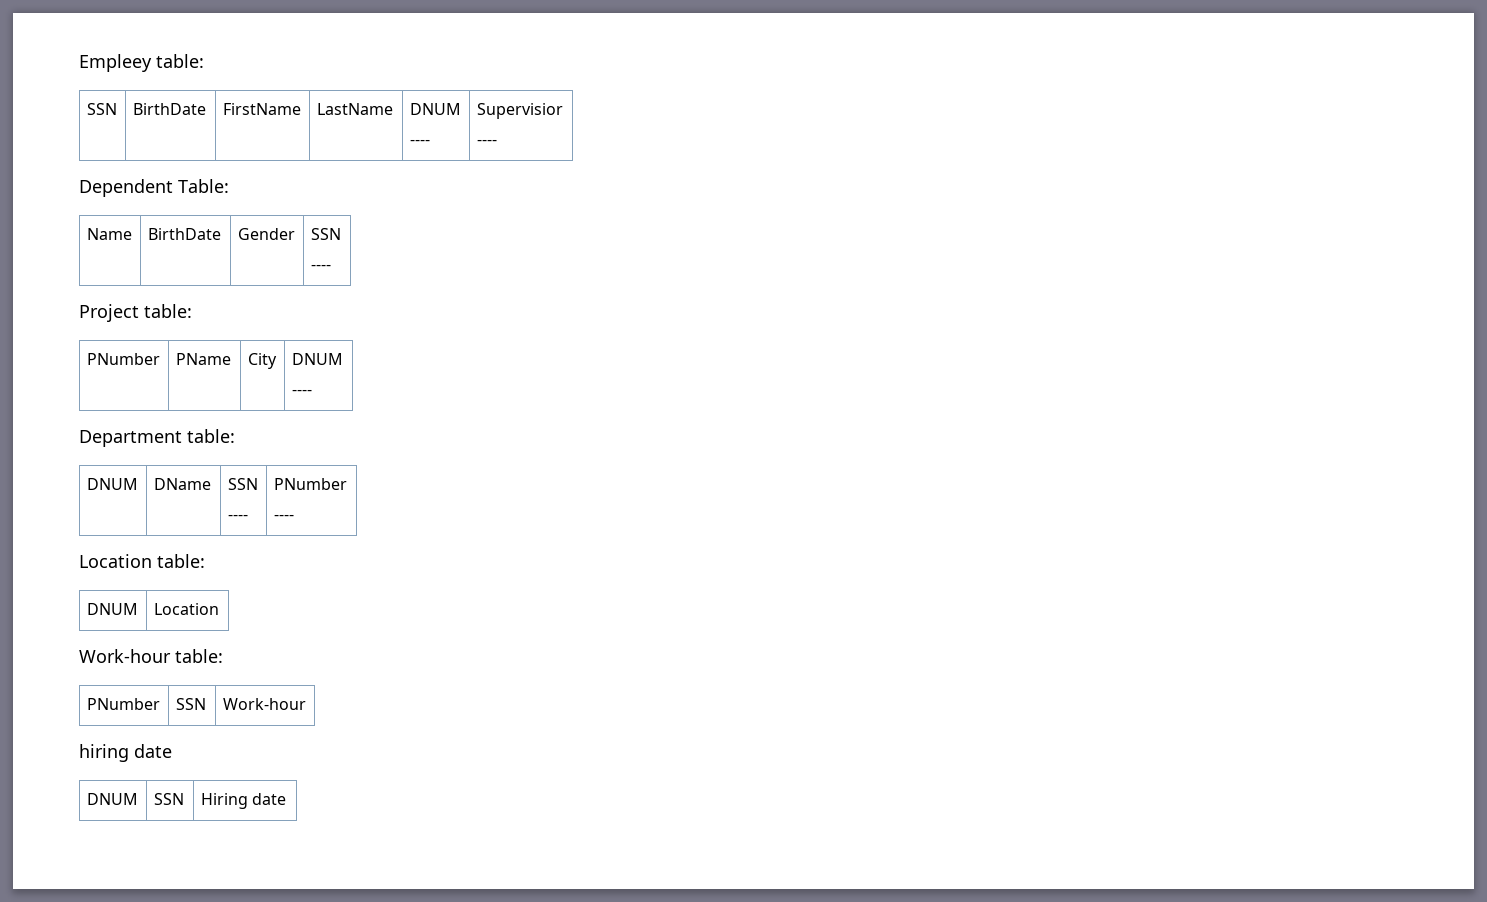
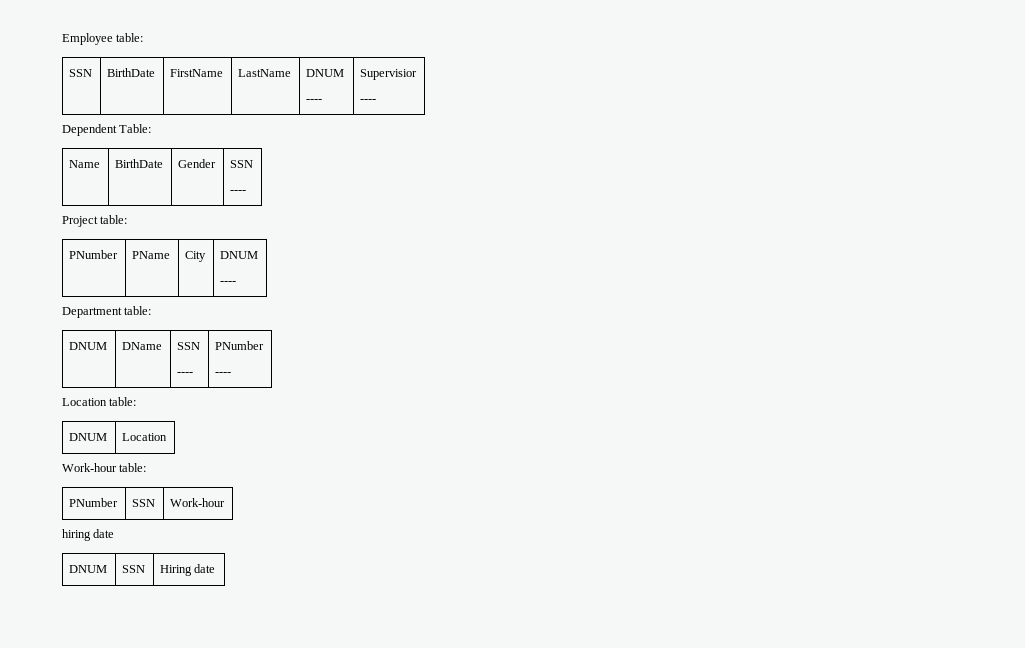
[79,54,152,72] Empleey -> [62,33,113,45] Employee

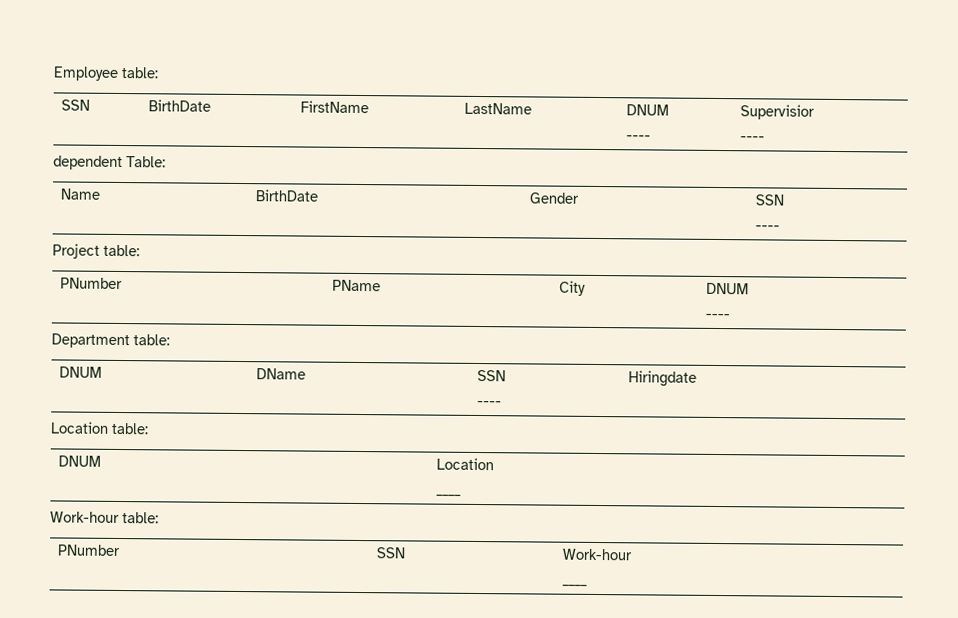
[62,124,117,136] Dependent -> [53,155,123,171] dependent
[215,341,265,350] [215,372,232,375] PNumber // ---- -> [628,370,698,387] Hiringdate
(168, 437) none -> [436,494,462,497] // ____
[62,529,115,541] [69,565,108,573] [122,565,146,573] [160,564,216,576] // hiring date // DNUM | SSN | Hiring date -> [562,584,588,587] // ____

